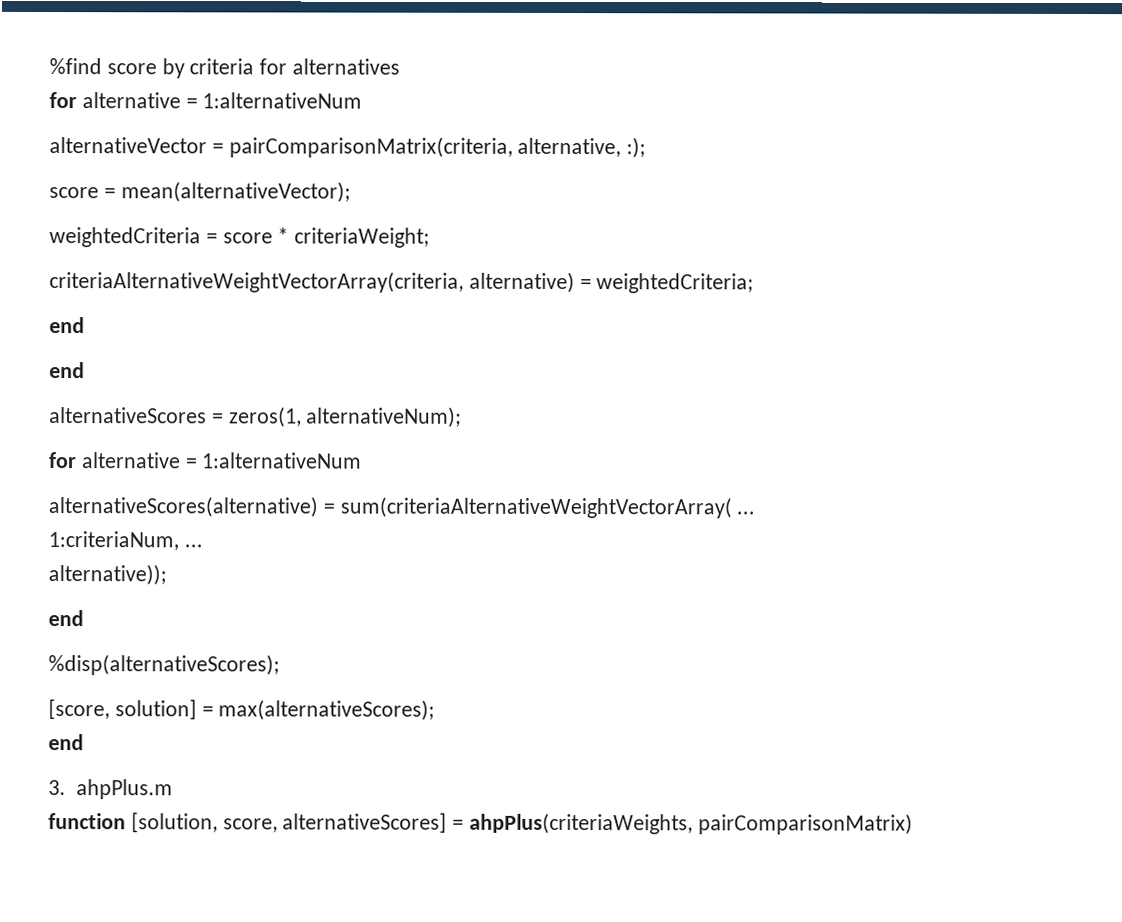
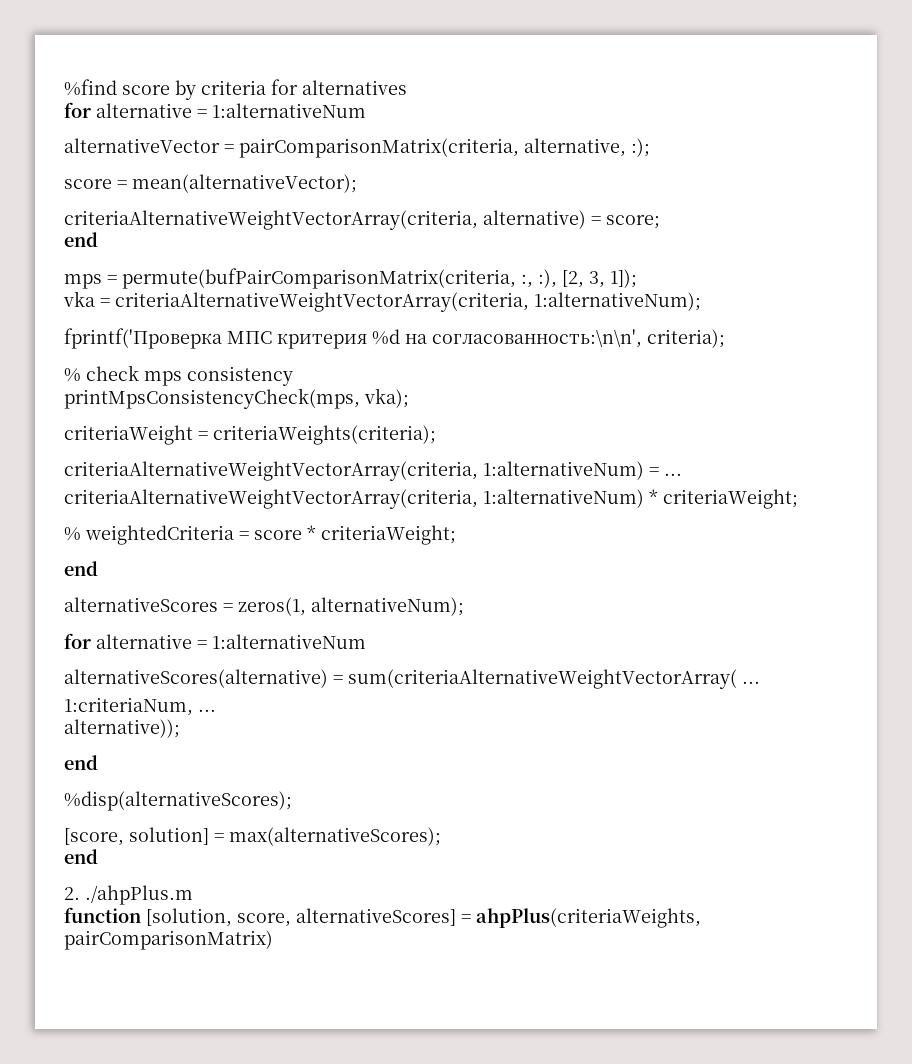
(351, 192) none -> [64,210,660,230] [64,232,98,247] [64,268,637,289] [63,291,701,312] [64,328,725,349] [64,365,293,386] [64,388,409,409] [64,425,436,445] [64,461,682,481] [64,489,798,509] [64,527,81,541] criteriaAlternativeWeightVectorArray(criteria, alternative) = score; // end // mps = permute(bufPairComparisonMatrix(criteria, :, :), [2, 3, 1]); // vka = criteriaAlternativeWeightVectorArray(criteria, 1:alternativeNum); // fprintf('Проверка МПС критерия %d на согласованность:\n\n', criteria); // % check mps consistency // printMpsConsistencyCheck(mps, vka); // criteriaWeight = criteriaWeights(criteria); // criteriaAlternativeWeightVectorArray(criteria, 1:alternativeNum) = ... // criteriaAlternativeWeightVectorArray(criteria, 1:alternativeNum) * criteriaWeight; // %
[49,271,755,294] [49,317,85,334] // criteriaAlternativeWeightVectorArray(criteria, alternative) = weightedCriteria; // end -> (456, 535) none
[48,779,173,800] 3. ahpPlus.m -> [64,885,193,905] 2. ./ahpPlus.m

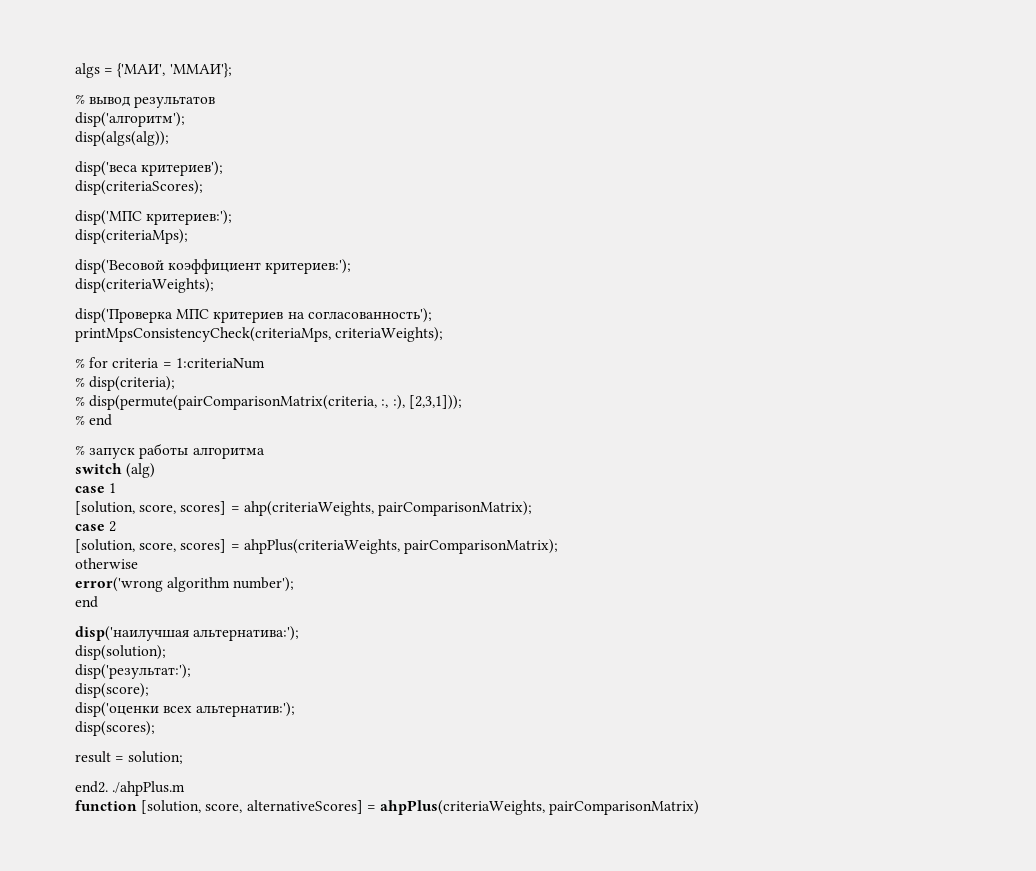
[64,79,407,100] [64,102,366,118] [64,138,650,158] [64,174,357,193] [64,210,660,230] [64,232,98,247] [64,268,637,289] [63,291,701,312] [64,328,725,349] [64,365,293,386] [64,388,409,409] [64,425,436,445] [64,461,682,481] [64,489,798,509] [64,525,456,545] [64,561,98,576] [64,597,464,616] [64,633,366,649] [64,669,760,689] [64,697,216,716] [64,719,180,738] [64,755,98,770] [64,791,292,811] [64,827,441,846] [64,849,98,864] [64,887,80,900] %find score by criteria for alternatives // for alternative = 1:alternativeNum // alternativeVector = pairComparisonMatrix(criteria, alternative, :); // score = mean(alternativeVector); // criteriaAlternativeWeightVectorArray(criteria, alternative) = score; // end // mps = permute(bufPairComparisonMatrix(criteria, :, :), [2, 3, 1]); // vka = criteriaAlternativeWeightVectorArray(criteria, 1:alternativeNum); // fprintf('Проверка МПС критерия %d на согласованность:\n\n', criteria); // % check mps consistency // printMpsConsistencyCheck(mps, vka); // criteriaWeight = criteriaWeights(criteria); // criteriaAlternativeWeightVectorArray(criteria, 1:alternativeNum) = ... // criteriaAlternativeWeightVectorArray(criteria, 1:alternativeNum) * criteriaWeight; // % weightedCriteria = score * criteriaWeight; // end // alternativeScores = zeros(1, alternativeNum); // for alternative = 1:alternativeNum // alternativeScores(alternative) = sum(criteriaAlternativeWeightVectorArray( ... // 1:criteriaNum, ... // alternative)); // end // %disp(alternativeScores); // [score, solution] = max(alternativeScores); // end // 2. -> [75,63,232,78] [75,94,216,108] [75,112,185,127] [75,131,169,146] [75,161,224,176] [75,180,203,195] [75,210,233,225] [75,229,188,244] [75,259,352,274] [75,278,214,293] [75,308,432,323] [75,327,444,342] [75,357,265,369] [75,376,176,391] [75,395,462,410] [75,414,113,426] [75,443,265,459] [75,463,156,478] [75,483,117,493] [75,501,532,516] [75,521,117,532] [75,539,558,554] [75,558,138,569] [75,577,295,592] [75,596,98,608] [75,626,300,641] [75,645,166,660] [75,664,191,679] [75,683,149,698] [75,702,296,717] [75,721,155,736] [75,751,184,764] [75,781,108,793] algs = {'МАИ', 'ММАИ'}; // % вывод результатов // disp('алгоритм'); // disp(algs(alg)); // disp('веса критериев'); // disp(criteriaScores); // disp('МПС критериев:'); // disp(criteriaMps); // disp('Весовой коэффициент критериев:'); // disp(criteriaWeights); // disp('Проверка МПС критериев на согласованность'); // printMpsConsistencyCheck(criteriaMps, criteriaWeights); // % for criteria = 1:criteriaNum // % disp(criteria); // % disp(permute(pairComparisonMatrix(criteria, :, :), [2,3,1])); // % end // % запуск работы алгоритма // switch (alg) // case 1 // [solution, score, scores] = ahp(criteriaWeights, pairComparisonMatrix); // case 2 // [solution, score, scores] = ahpPlus(criteriaWeights, pairComparisonMatrix); // otherwise // error('wrong algorithm number'); // end // disp('наилучшая альтернатива:'); // disp(solution); // disp('результат:'); // disp(score); // disp('оценки всех альтернатив:'); // disp(scores); // result = solution; // end2.

